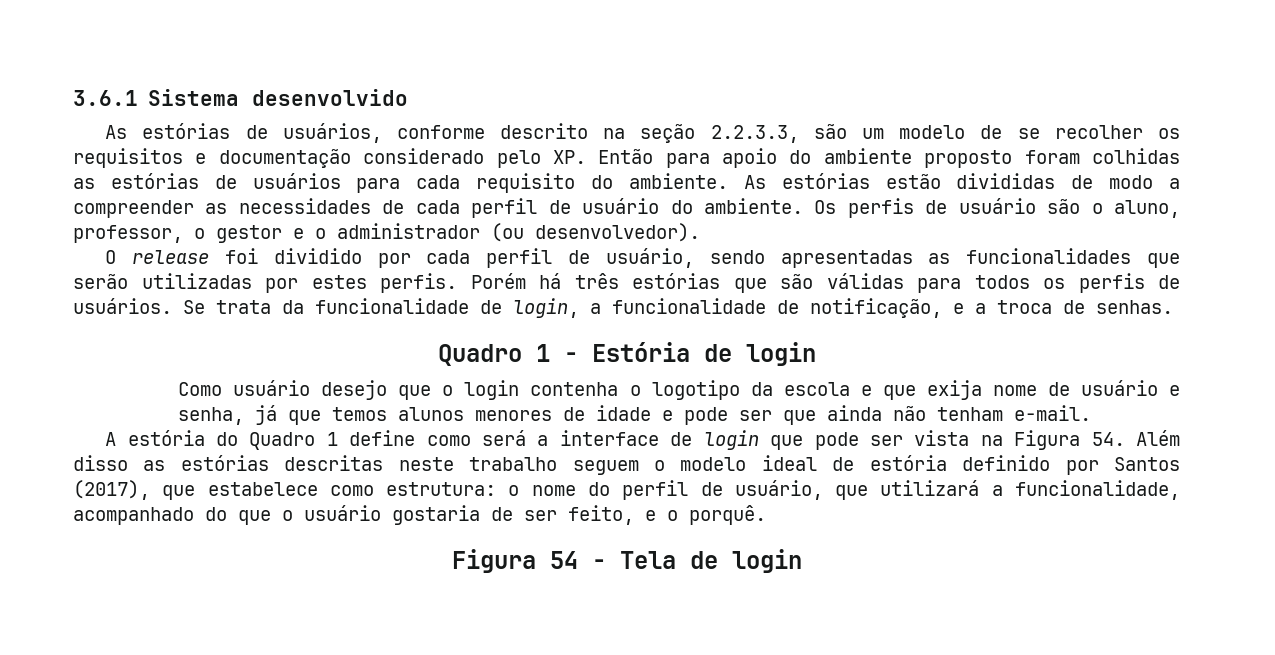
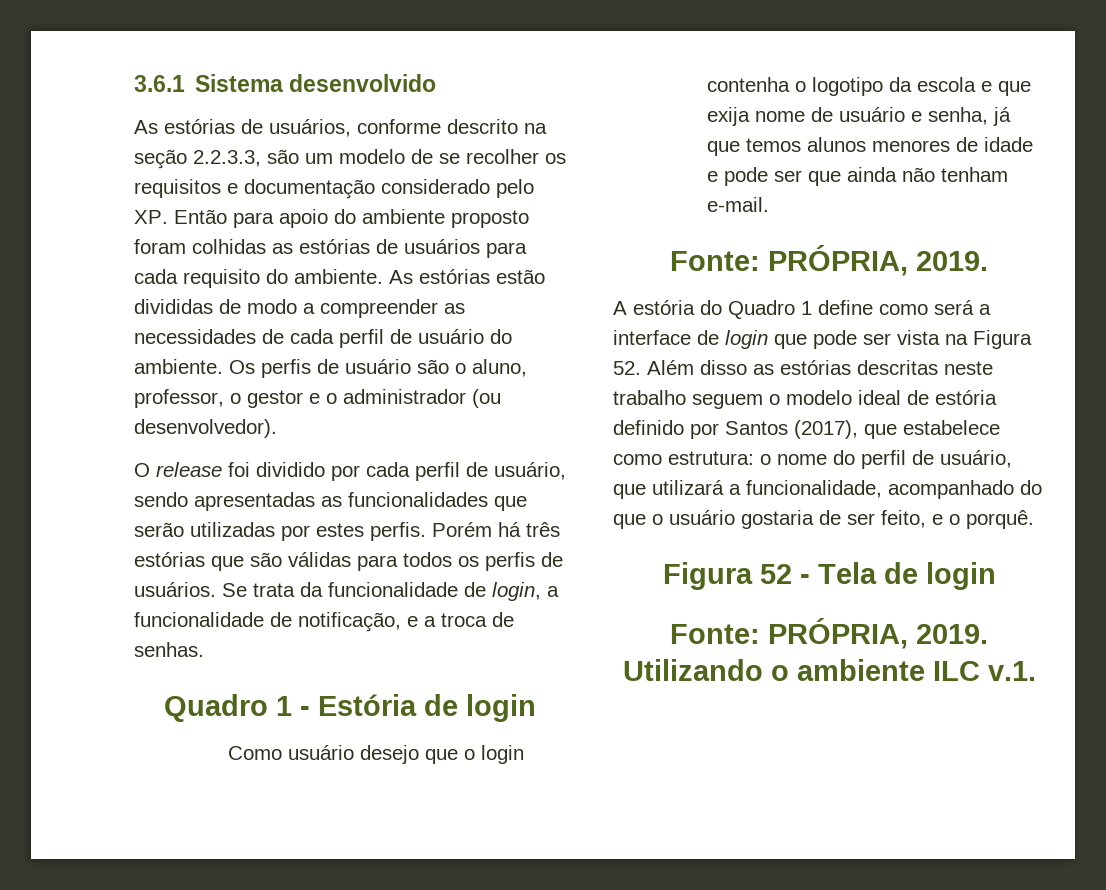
(1092, 413) none -> [670,245,988,276] // Fonte: PRÓPRIA, 2019.
[1091,432,1125,446] 54. -> [613,361,641,375] 52.
[549,551,578,569] 54 -> [759,564,792,584] 52
(802, 561) none -> [670,618,988,649] [622,659,1036,681] // Fonte: PRÓPRIA, 2019. Utilizando o ambiente ILC v.1.

